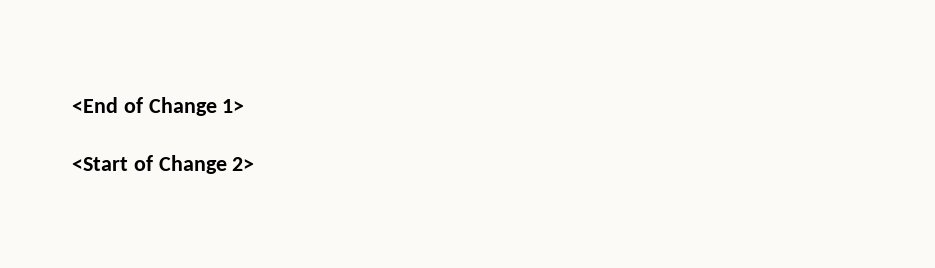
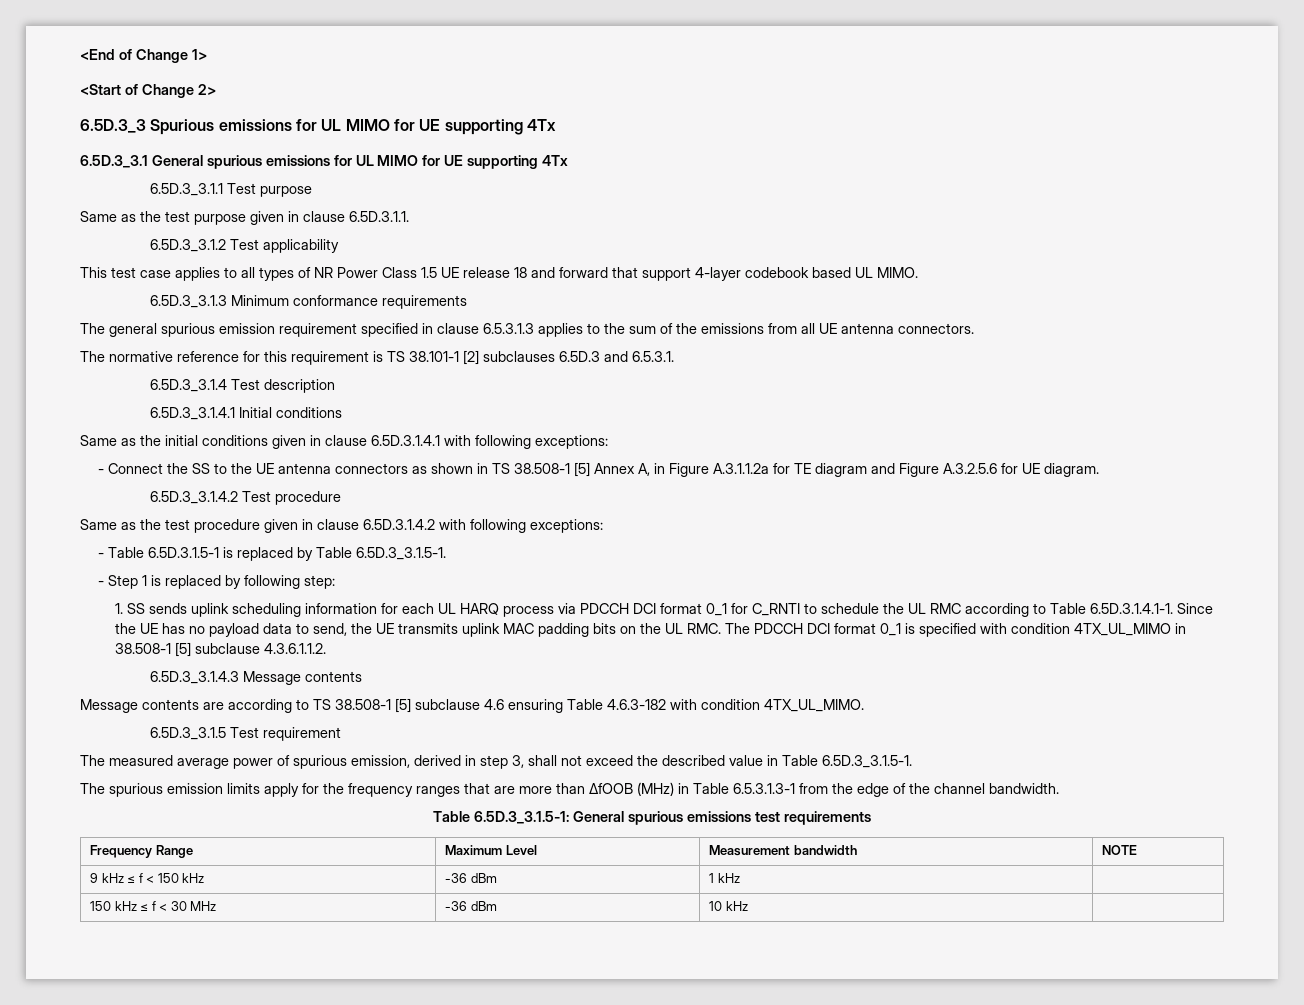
(255, 164) none -> [80,119,556,135] [80,155,569,169] [150,183,313,197] [80,211,409,225] [150,239,340,253] [80,267,918,281] [150,295,468,309] [80,323,974,337] [80,350,674,365] [150,379,336,393] [150,407,343,420] [80,435,608,449] [97,462,1099,477] [150,491,342,505] [80,519,603,533] [97,547,446,561] [97,575,335,589] [115,603,1214,617] [115,623,1187,637] [115,642,327,657] [150,671,363,685] [80,698,864,713] [150,727,342,741] [80,755,912,769] [80,782,1059,797] [433,811,871,825] [90,845,193,858] [445,845,537,855] [709,845,857,856] [1102,845,1138,855] [90,873,205,883] [445,873,497,883] [709,873,740,883] [90,901,217,911] [445,901,497,911] [709,901,748,911] // 6.5D.3_3 Spurious emissions for UL MIMO for UE supporting 4Tx // 6.5D.3_3.1 General spurious emissions for UL MIMO for UE supporting 4Tx // 6.5D.3_3.1.1 Test purpose // Same as the test purpose given in clause 6.5D.3.1.1. // 6.5D.3_3.1.2 Test applicability // This test case applies to all types of NR Power Class 1.5 UE release 18 and forward that support 4-layer codebook based UL MIMO. // 6.5D.3_3.1.3 Minimum conformance requirements // The general spurious emission requirement specified in clause 6.5.3.1.3 applies to the sum of the emissions from all UE antenna connectors. // The normative reference for this requirement is TS 38.101-1 [2] subclauses 6.5D.3 and 6.5.3.1. // 6.5D.3_3.1.4 Test description // 6.5D.3_3.1.4.1 Initial conditions // Same as the initial conditions given in clause 6.5D.3.1.4.1 with following exceptions: // - Connect the SS to the UE antenna connectors as shown in TS 38.508-1 [5] Annex A, in Figure A.3.1.1.2a for TE diagram and Figure A.3.2.5.6 for UE diagram. // 6.5D.3_3.1.4.2 Test procedure // Same as the test procedure given in clause 6.5D.3.1.4.2 with following exceptions: // - Table 6.5D.3.1.5-1 is replaced by Table 6.5D.3_3.1.5-1. // - Step 1 is replaced by following step: // 1. SS sends uplink scheduling information for each UL HARQ process via PDCCH DCI format 0_1 for C_RNTI to schedule the UL RMC according to Table 6.5D.3.1.4.1-1. Since the UE has no payload data to send, the UE transmits uplink MAC padding bits on the UL RMC. The PDCCH DCI format 0_1 is specified with condition 4TX_UL_MIMO in 38.508-1 [5] subclause 4.3.6.1.1.2. // 6.5D.3_3.1.4.3 Message contents // Message contents are according to TS 38.508-1 [5] subclause 4.6 ensuring Table 4.6.3-182 with condition 4TX_UL_MIMO. // 6.5D.3_3.1.5 Test requirement // The measured average power of spurious emission, derived in step 3, shall not exceed the described value in Table 6.5D.3_3.1.5-1. // The spurious emission limits apply for the frequency ranges that are more than ΔfOOB (MHz) in Table 6.5.3.1.3-1 from the edge of the channel bandwidth. // Table 6.5D.3_3.1.5-1: General spurious emissions test requirements // Frequency Range | Maximum Level | Measurement bandwidth | NOTE // 9 kHz ≤ f < 150 kHz | -36 dBm | 1 kHz | // 150 kHz ≤ f < 30 MHz | -36 dBm | 10 kHz |

